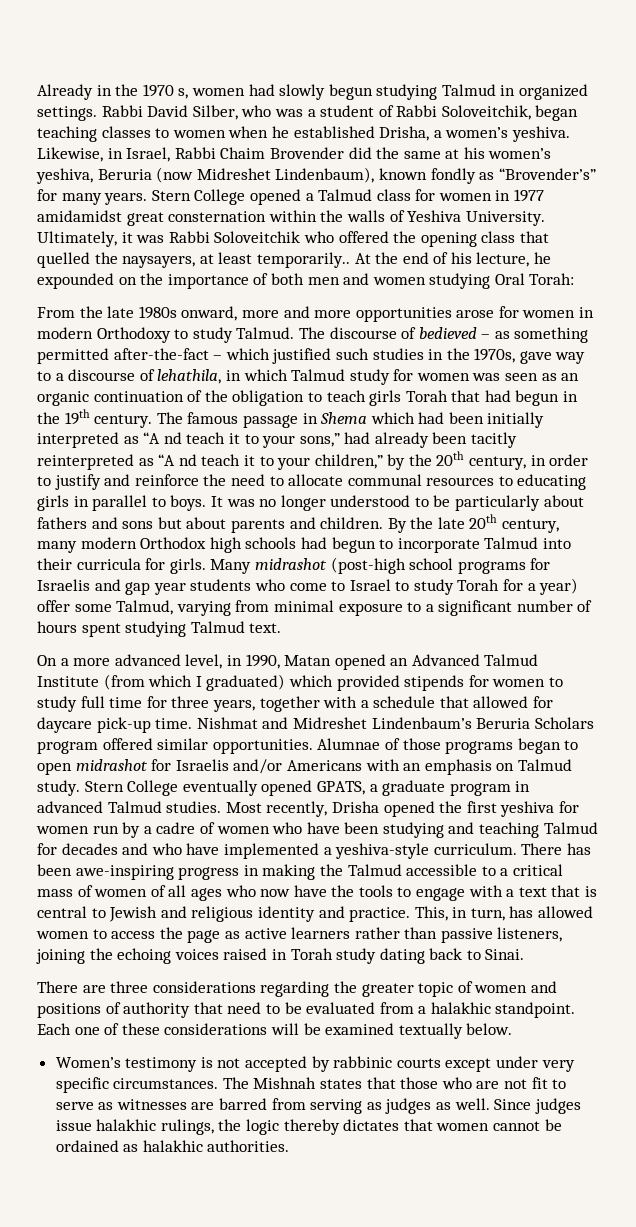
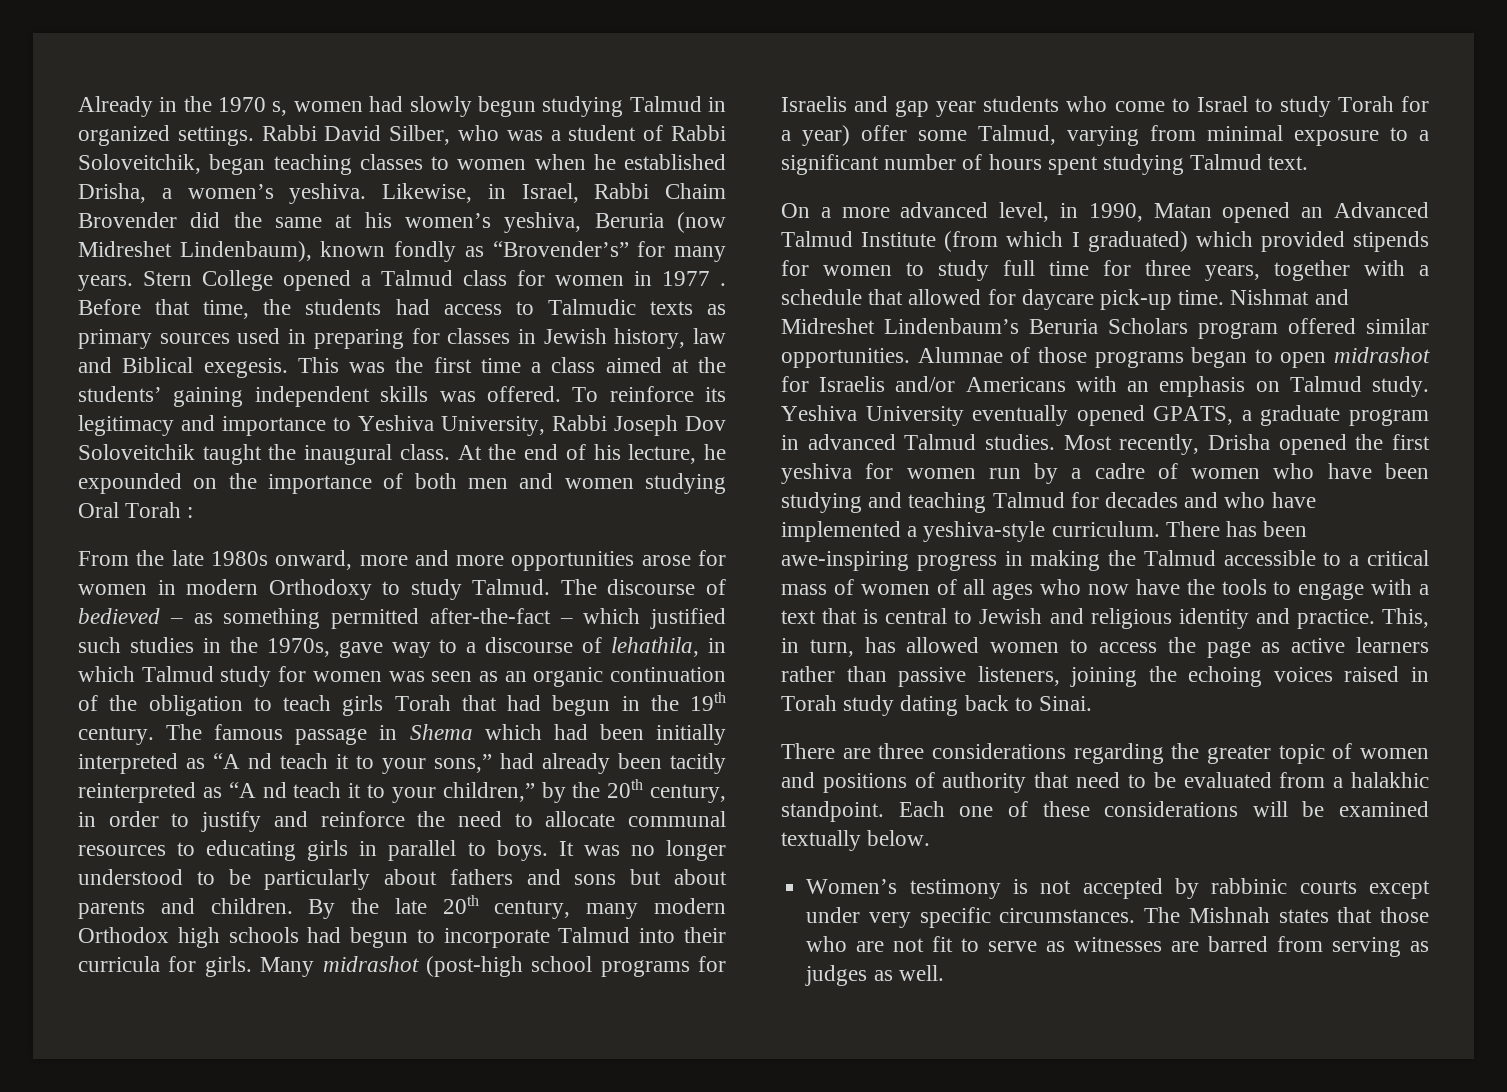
[37,210,545,226] [37,231,549,247] [37,252,350,268] amidamidst great consternation within the walls of Yeshiva University. Ultimately, it was Rabbi Soloveitchik who offered the opening class that quelled the naysayers, at least temporarily.. -> [720,283,726,286] [78,299,727,319] [78,328,726,349] [78,357,726,378] [78,386,726,407] [78,415,726,436] [78,444,450,465] . Before that time, the students had access to Talmudic texts as primary sources used in preparing for classes in Jewish history, law and Biblical exegesis. This was the first time a class aimed at the students’ gaining independent skills was offered. To reinforce its legitimacy and importance to Yeshiva University, Rabbi Joseph Dov Soloveitchik taught the inaugural class.
[529,273,575,285] Torah: -> [125,502,194,518] Torah :
[84,780,179,796] Stern College -> [781,405,964,426] Yeshiva University
[494,1098,581,1114] [55,1119,562,1135] [55,1140,290,1152] Since judges issue halakhic rulings, the logic thereby dictates that women cannot be ordained as halakhic authorities. -> (944, 973) none

